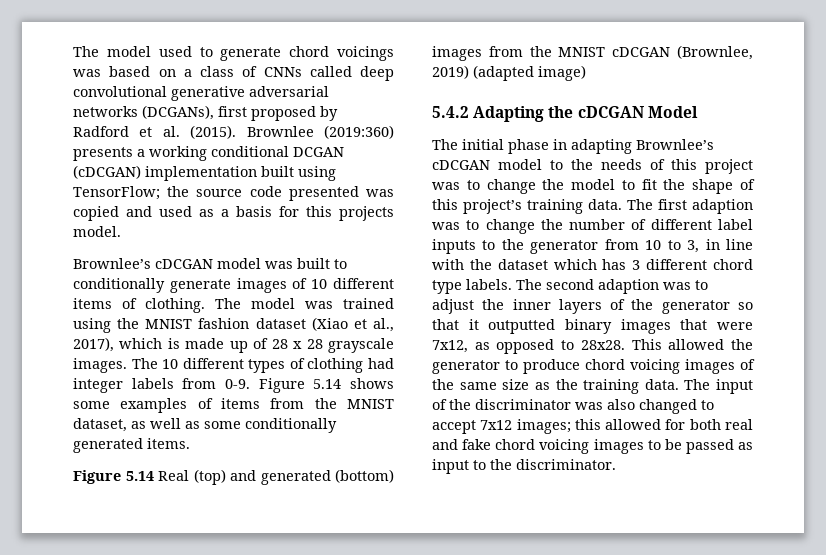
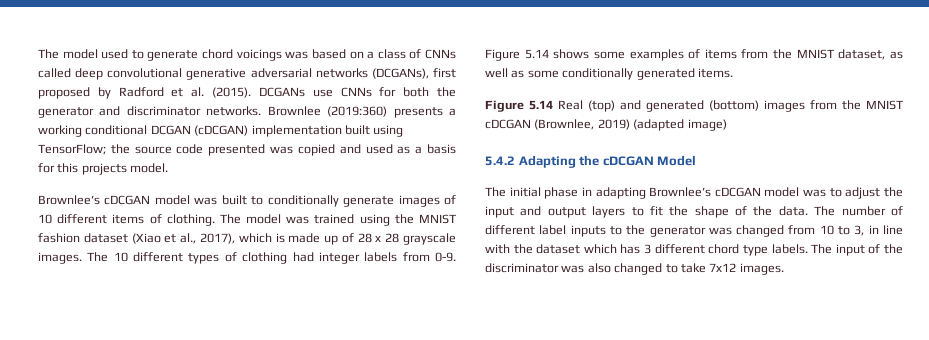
(237, 132) none -> [258,87,456,97] [38,106,262,118] DCGANs use CNNs for both the generator and discriminator networks.
[550,159,753,174] [432,179,616,194] to the needs of this project was to change the model -> [803,187,903,199] [485,206,626,218] was to adjust the input and output layers
[432,199,753,214] [432,219,563,234] this project’s training data. The first adaption was to change the -> [753,206,836,216] the data. The
(599, 247) none -> [708,225,785,237] was changed
[546,279,708,294] [432,299,753,314] [432,319,753,334] [432,339,753,354] [432,359,755,374] [432,379,711,394] second adaption was to adjust the inner layers of the generator so that it outputted binary images that were 7x12, as opposed to 28x28. This allowed the generator to produce chord voicing images of the same size as the training data. The -> (833, 249) none
[432,419,753,434] [432,439,753,454] [432,459,616,474] accept 7x12 images; this allowed for both real and fake chord voicing images to be passed as input to the discriminator. -> [680,263,784,275] take 7x12 images.

